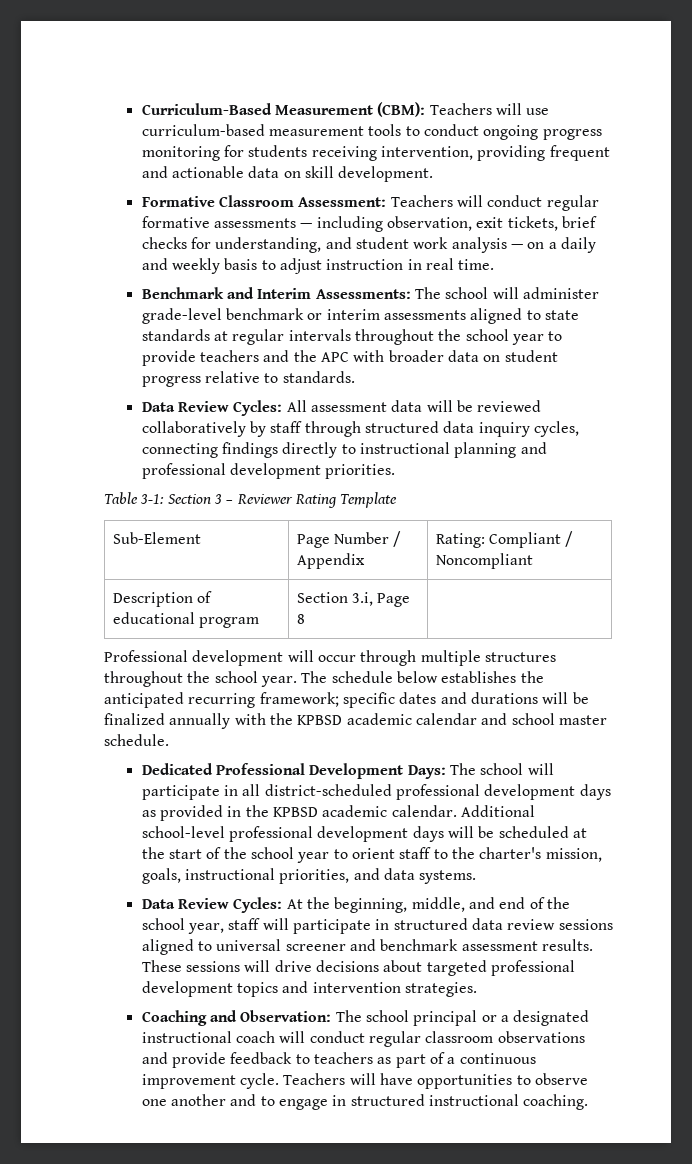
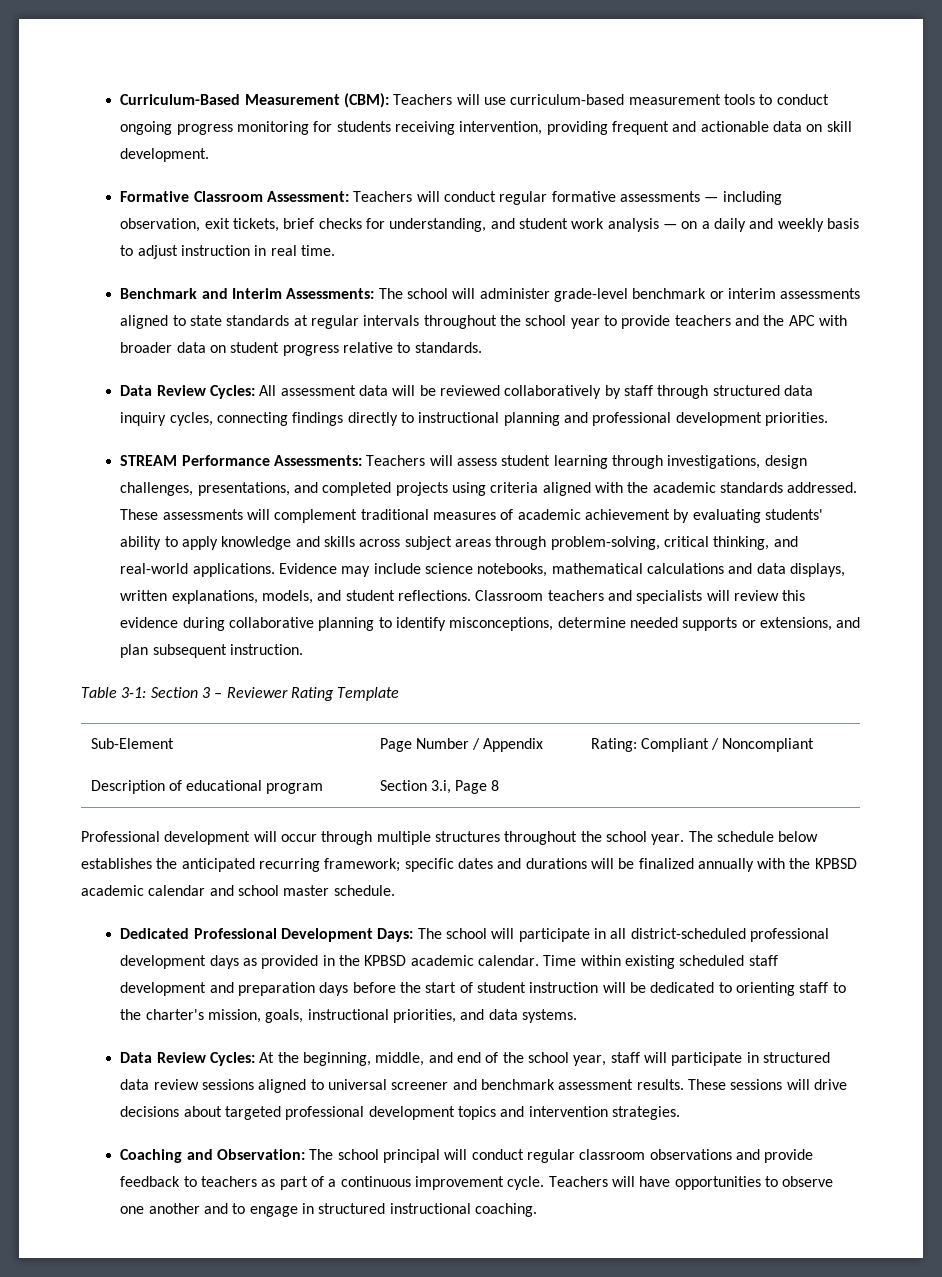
(396, 471) none -> [120,455,807,469] [120,482,858,496] [120,509,824,523] [120,536,798,550] [120,563,846,577] [120,590,806,604] [120,617,861,631] [120,644,304,658] // STREAM Performance Assessments: Teachers will assess student learning through investigations, design challenges, presentations, and completed projects using criteria aligned with the academic standards addressed. These assessments will complement traditional measures of academic achievement by evaluating students' ability to apply knowledge and skills across subject areas through problem-solving, critical thinking, and real-world applications. Evidence may include science notebooks, mathematical calculations and data displays, written explanations, models, and student reflections. Classroom teachers and specialists will review this evidence during collaborative planning to identify misconceptions, determine needed supports or extensions, and plan subsequent instruction.
[461,805,536,817] [141,826,588,842] [141,847,396,863] Additional school-level professional development days will be scheduled at the start of the school year to orient -> [543,955,778,969] [120,982,795,996] Time within existing scheduled staff development and preparation days before the start of student instruction will be dedicated to orienting
[481,1010,590,1026] [141,1031,276,1043] or a designated instructional coach -> (441, 1156) none

